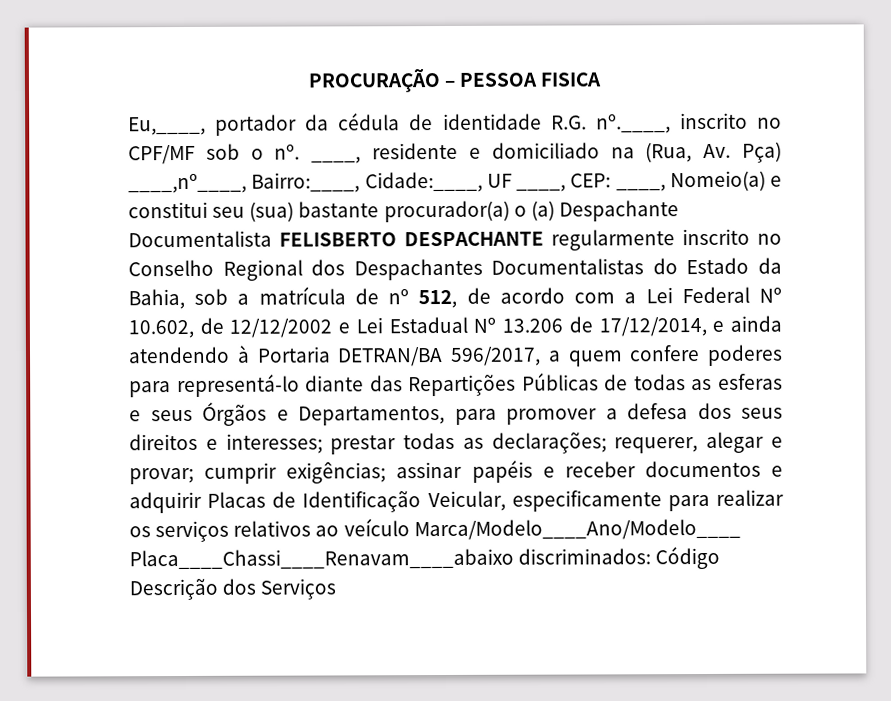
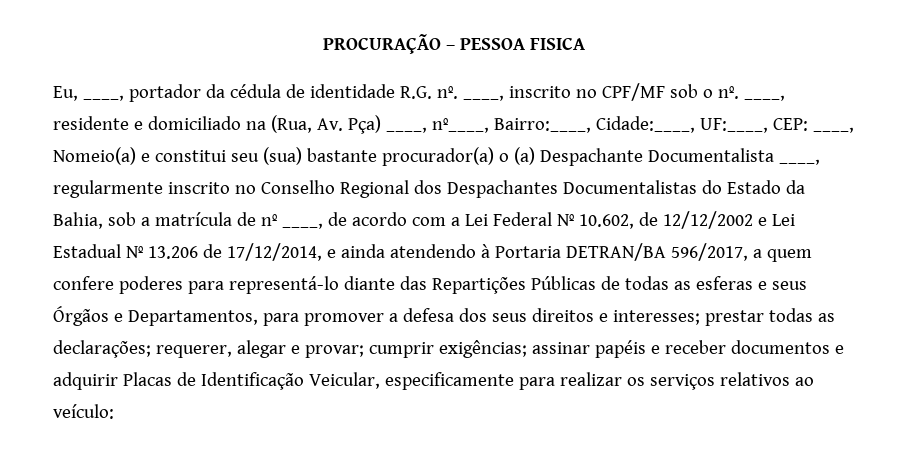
[128,116,206,136] Eu,____, -> [53,86,124,101] Eu, ____,
[595,113,671,134] nº.____, -> [436,86,504,101] nº. ____,
[128,171,566,194] ____,nº____, Bairro:____, Cidade:____, UF ____, -> [385,116,768,133] ____, nº____, Bairro:____, Cidade:____, UF:____,
[279,231,544,247] FELISBERTO DESPACHANTE -> [778,159,820,165] ____,
[418,289,458,309] 512, -> [281,223,323,229] ____,
[343,518,741,541] [129,546,721,570] [129,578,337,601] veículo Marca/Modelo____Ano/Modelo____ Placa____Chassi____Renavam____abaixo discriminados: Código Descrição dos Serviços -> [53,404,114,419] veículo:

